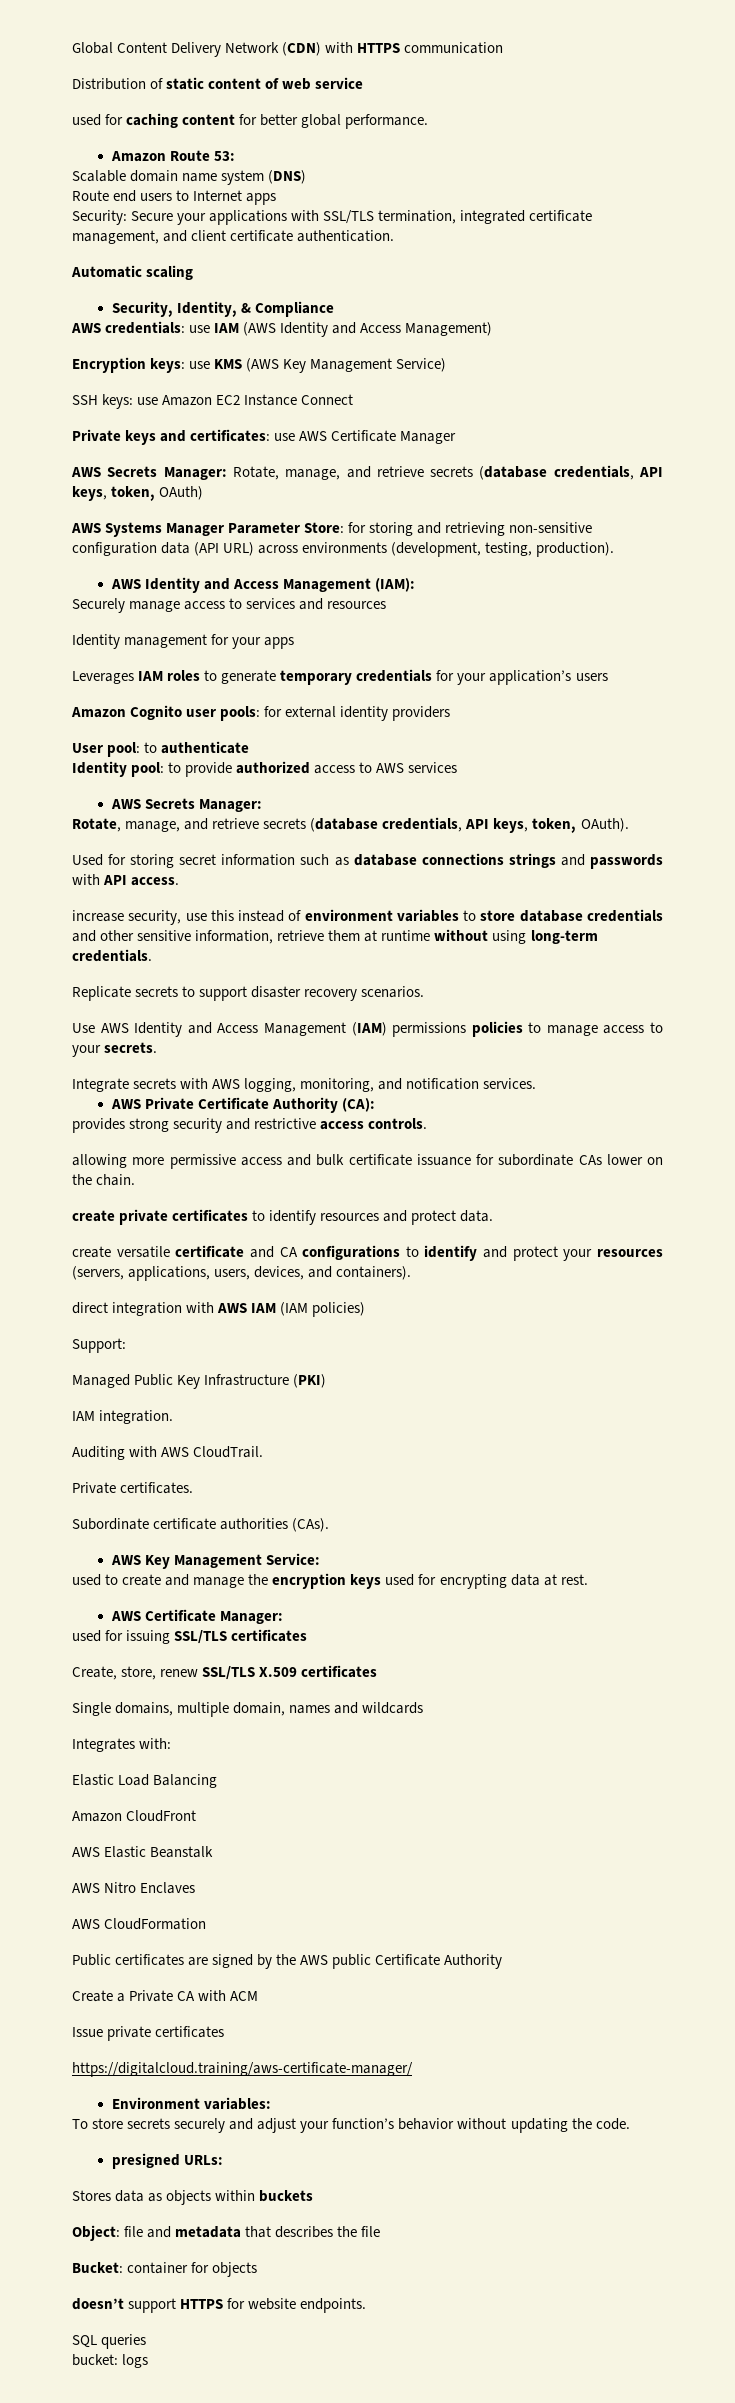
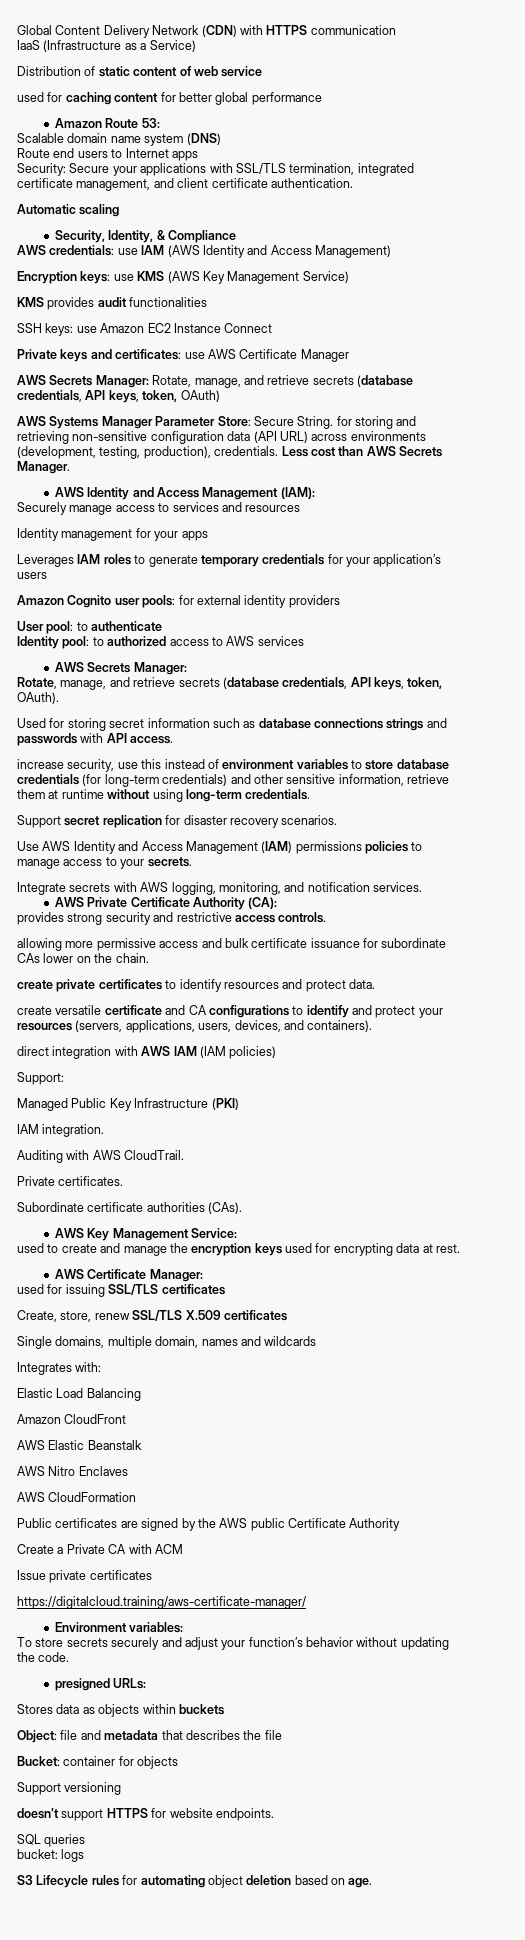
(504, 48) none -> [17,40,196,52] // IaaS (Infrastructure as a Service)
[345,114,429,129] performance. -> [251,92,322,105] performance
(447, 365) none -> [17,297,208,310] // KMS provides audit functionalities
(345, 527) none -> [253,416,334,429] Secure String.
[536,542,615,557] production). -> [143,446,442,459] [17,461,70,474] production), credentials. Less cost than AWS Secrets Manager.
[185,762,233,777] provide -> (104, 641) none
(663, 915) none -> [82,774,228,787] (for long-term credentials)
[72,986,248,1001] Replicate secrets to support -> [17,815,181,828] Support secret replication for
(258, 2269) none -> [17,1782,122,1795] // Support versioning
(149, 2361) none -> [17,1875,373,1888] // S3 Lifecycle rules for automating object deletion based on age.

